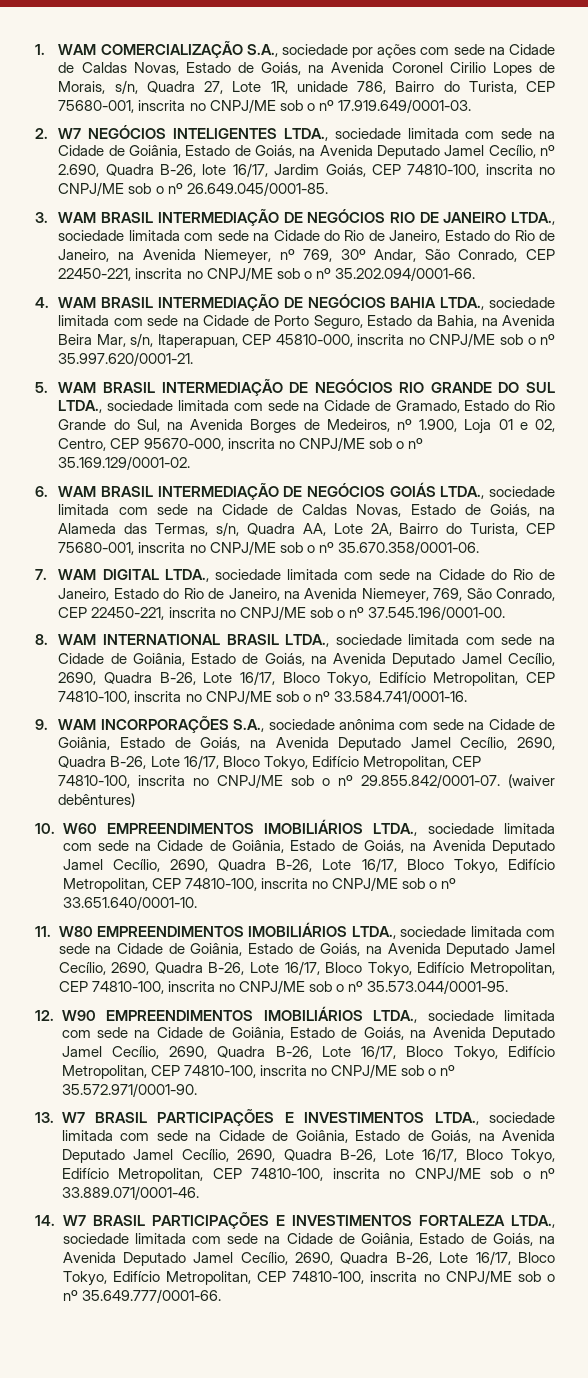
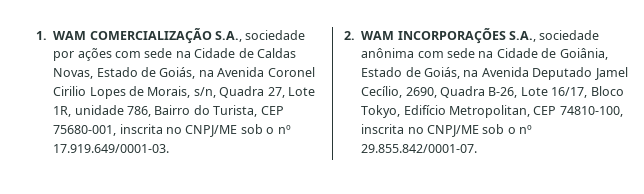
[58,125,556,141] [58,144,556,159] [58,163,555,177] [58,182,328,196] [35,208,556,226] [58,230,555,243] [58,248,555,264] [58,267,475,281] [35,293,555,311] [58,315,556,329] [58,333,556,348] [58,352,194,366] [35,378,556,396] [58,400,555,413] [58,418,555,434] [58,437,423,451] [58,456,191,470] [35,482,556,500] [58,504,556,517] [58,522,555,536] [58,541,479,555] [35,569,556,582] [58,588,555,603] [58,606,505,620] [35,634,556,647] [58,653,556,667] [58,671,556,687] [58,690,467,704] [35,719,48,730] W7 NEGÓCIOS INTELIGENTES LTDA., sociedade limitada com sede na Cidade de Goiânia, Estado de Goiás, na Avenida Deputado Jamel Cecílio, nº 2.690, Quadra B-26, lote 16/17, Jardim Goiás, CEP 74810-100, inscrita no CNPJ/ME sob o nº 26.649.045/0001-85. // 3. WAM BRASIL INTERMEDIAÇÃO DE NEGÓCIOS RIO DE JANEIRO LTDA., sociedade limitada com sede na Cidade do Rio de Janeiro, Estado do Rio de Janeiro, na Avenida Niemeyer, nº 769, 30º Andar, São Conrado, CEP 22450-221, inscrita no CNPJ/ME sob o nº 35.202.094/0001-66. // 4. WAM BRASIL INTERMEDIAÇÃO DE NEGÓCIOS BAHIA LTDA., sociedade limitada com sede na Cidade de Porto Seguro, Estado da Bahia, na Avenida Beira Mar, s/n, Itaperapuan, CEP 45810-000, inscrita no CNPJ/ME sob o nº 35.997.620/0001-21. // 5. WAM BRASIL INTERMEDIAÇÃO DE NEGÓCIOS RIO GRANDE DO SUL LTDA., sociedade limitada com sede na Cidade de Gramado, Estado do Rio Grande do Sul, na Avenida Borges de Medeiros, nº 1.900, Loja 01 e 02, Centro, CEP 95670-000, inscrita no CNPJ/ME sob o nº 35.169.129/0001-02. // 6. WAM BRASIL INTERMEDIAÇÃO DE NEGÓCIOS GOIÁS LTDA., sociedade limitada com sede na Cidade de Caldas Novas, Estado de Goiás, na Alameda das Termas, s/n, Quadra AA, Lote 2A, Bairro do Turista, CEP 75680-001, inscrita no CNPJ/ME sob o nº 35.670.358/0001-06. // 7. WAM DIGITAL LTDA., sociedade limitada com sede na Cidade do Rio de Janeiro, Estado do Rio de Janeiro, na Avenida Niemeyer, 769, São Conrado, CEP 22450-221, inscrita no CNPJ/ME sob o nº 37.545.196/0001-00. // 8. WAM INTERNATIONAL BRASIL LTDA., sociedade limitada com sede na Cidade de Goiânia, Estado de Goiás, na Avenida Deputado Jamel Cecílio, 2690, Quadra B-26, Lote 16/17, Bloco Tokyo, Edifício Metropolitan, CEP 74810-100, inscrita no CNPJ/ME sob o nº 33.584.741/0001-16. // 9. -> (355, 35) none
[508,774,556,788] [58,793,136,807] [35,819,555,836] [62,840,555,854] [62,858,555,874] [62,877,456,892] [62,896,197,910] [35,922,555,939] [58,943,555,957] [58,961,555,977] [58,980,508,994] [35,1006,555,1023] [61,1027,556,1041] [61,1045,555,1061] [61,1064,455,1079] [61,1083,197,1097] [35,1109,555,1126] [61,1130,555,1143] [61,1148,555,1164] [61,1167,555,1182] [61,1186,199,1200] [35,1212,555,1229] [62,1233,556,1246] [62,1251,556,1266] [62,1270,556,1286] [62,1289,221,1303] (waiver debêntures) // 10. W60 EMPREENDIMENTOS IMOBILIÁRIOS LTDA., sociedade limitada com sede na Cidade de Goiânia, Estado de Goiás, na Avenida Deputado Jamel Cecílio, 2690, Quadra B-26, Lote 16/17, Bloco Tokyo, Edifício Metropolitan, CEP 74810-100, inscrita no CNPJ/ME sob o nº 33.651.640/0001-10. // 11. W80 EMPREENDIMENTOS IMOBILIÁRIOS LTDA., sociedade limitada com sede na Cidade de Goiânia, Estado de Goiás, na Avenida Deputado Jamel Cecílio, 2690, Quadra B-26, Lote 16/17, Bloco Tokyo, Edifício Metropolitan, CEP 74810-100, inscrita no CNPJ/ME sob o nº 35.573.044/0001-95. // 12. W90 EMPREENDIMENTOS IMOBILIÁRIOS LTDA., sociedade limitada com sede na Cidade de Goiânia, Estado de Goiás, na Avenida Deputado Jamel Cecílio, 2690, Quadra B-26, Lote 16/17, Bloco Tokyo, Edifício Metropolitan, CEP 74810-100, inscrita no CNPJ/ME sob o nº 35.572.971/0001-90. // 13. W7 BRASIL PARTICIPAÇÕES E INVESTIMENTOS LTDA., sociedade limitada com sede na Cidade de Goiânia, Estado de Goiás, na Avenida Deputado Jamel Cecílio, 2690, Quadra B-26, Lote 16/17, Bloco Tokyo, Edifício Metropolitan, CEP 74810-100, inscrita no CNPJ/ME sob o nº 33.889.071/0001-46. // 14. W7 BRASIL PARTICIPAÇÕES E INVESTIMENTOS FORTALEZA LTDA., sociedade limitada com sede na Cidade de Goiânia, Estado de Goiás, na Avenida Deputado Jamel Cecílio, 2690, Quadra B-26, Lote 16/17, Bloco Tokyo, Edifício Metropolitan, CEP 74810-100, inscrita no CNPJ/ME sob o nº 35.649.777/0001-66. -> (478, 148) none

